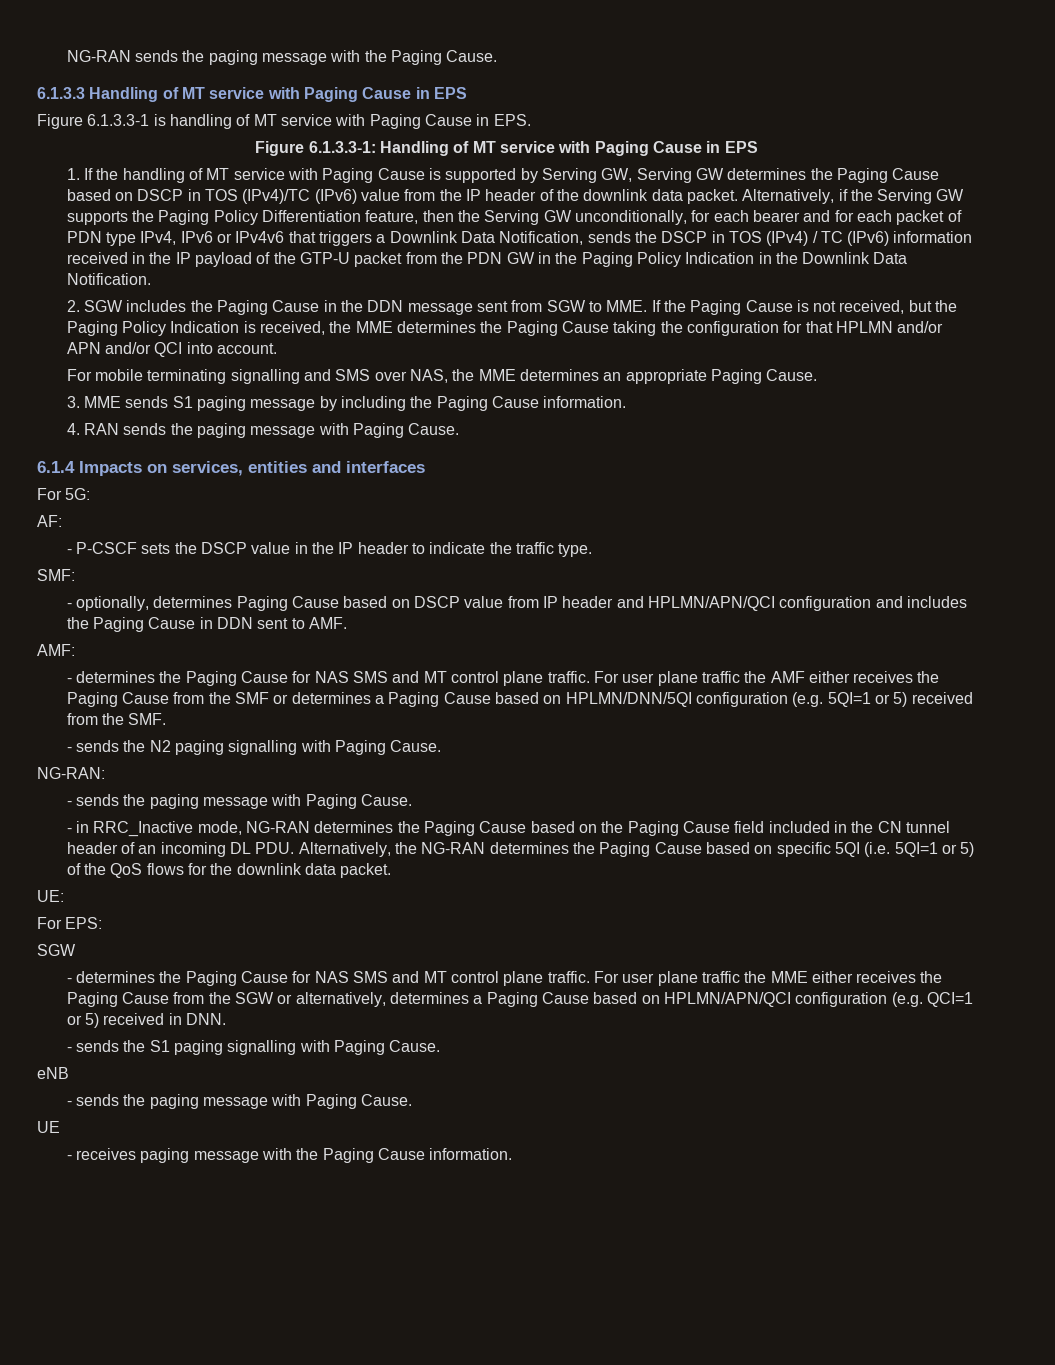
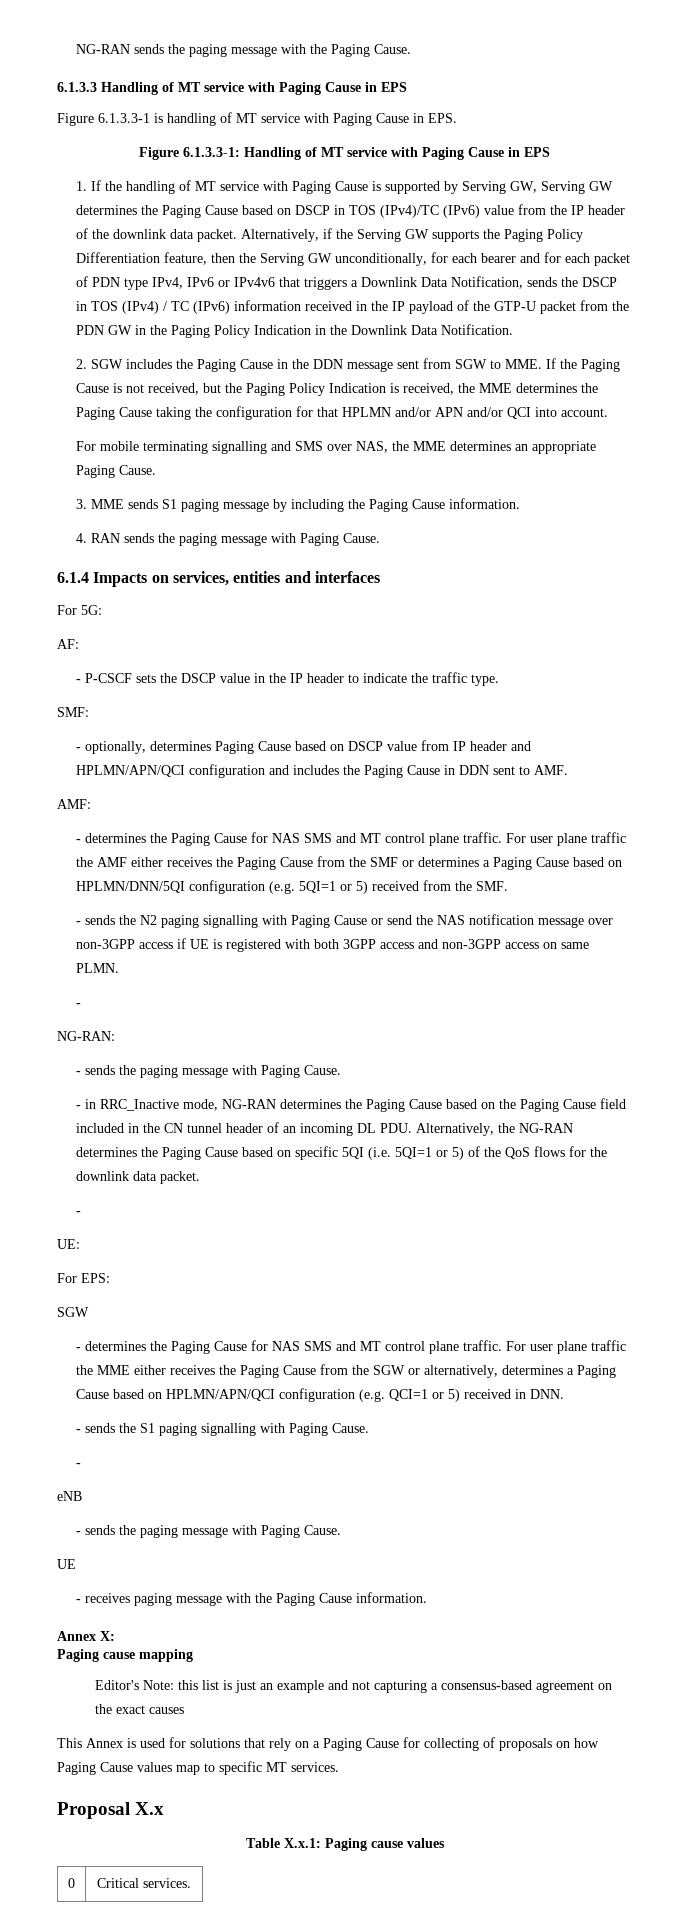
[390,740,442,752] Cause. -> [334,914,614,928] [76,938,590,952] [76,963,120,973] [76,1003,82,1007] Cause or send the NAS notification message over non-3GPP access if UE is registered with both 3GPP access and non-3GPP access on same PLMN. // -
(392, 870) none -> [76,1211,82,1215] // -
(441, 1046) none -> [76,1463,82,1467] // -
(513, 1154) none -> [57,1631,115,1641] [57,1649,193,1662] [95,1680,613,1693] [95,1704,185,1714] [57,1737,599,1751] [57,1761,339,1775] [57,1802,165,1819] [245,1838,445,1851] [68,1878,75,1888] [97,1878,191,1888] // Annex X: // Paging cause mapping // Editor's Note: this list is just an example and not capturing a consensus-based agreement on the exact causes // This Annex is used for solutions that rely on a Paging Cause for collecting of proposals on how Paging Cause values map to specific MT services. // Proposal X.x // Table X.x.1: Paging cause values // 0 | Critical services.

